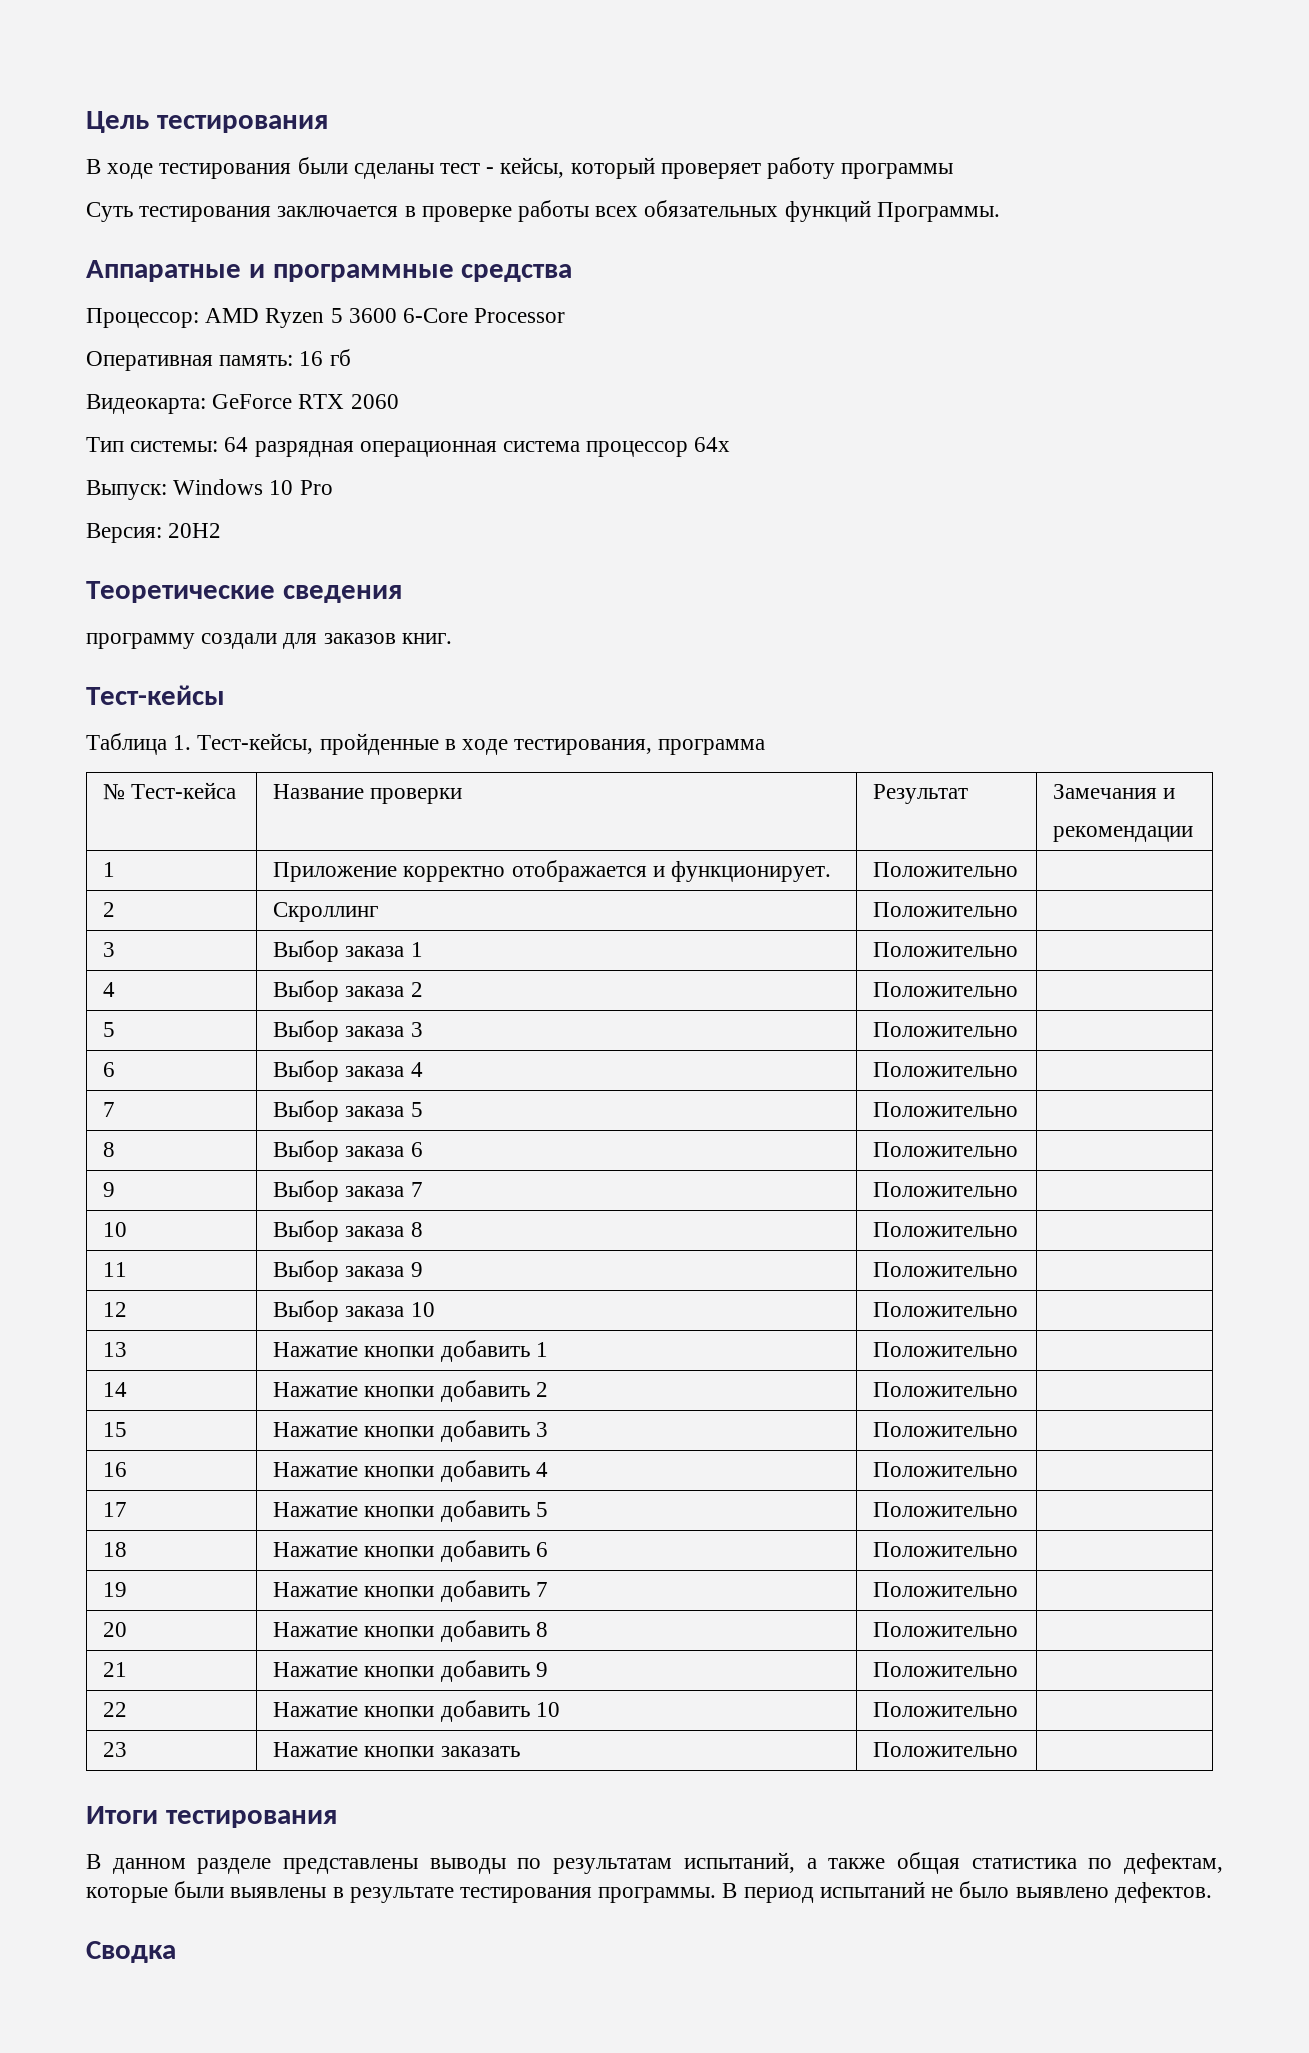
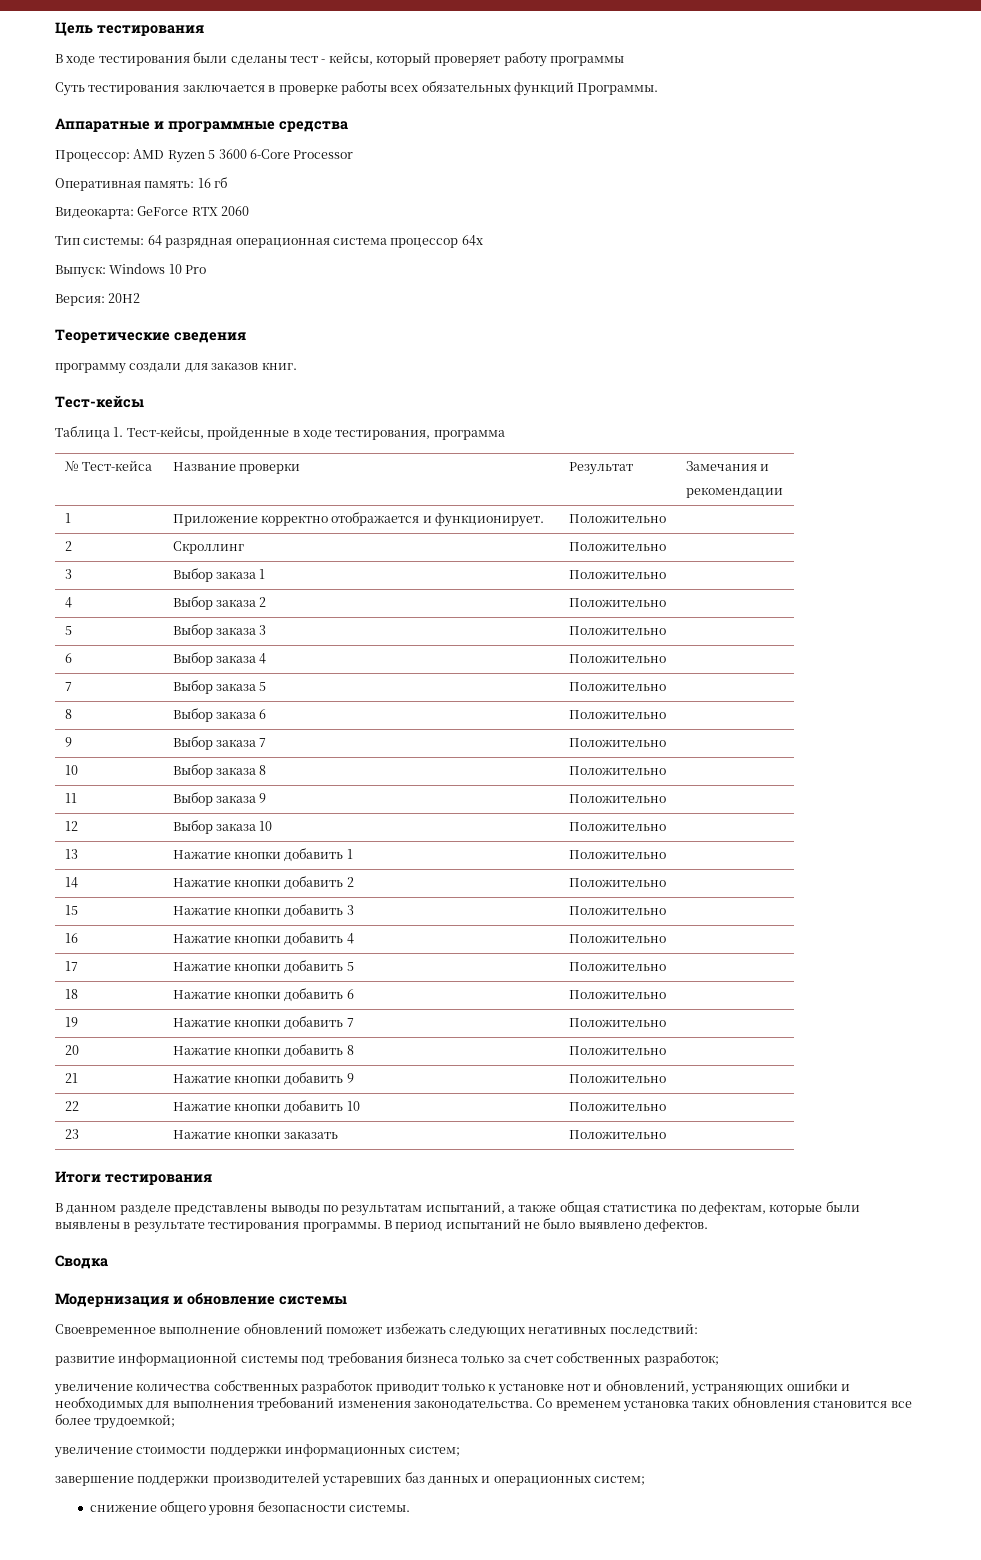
(176, 1952) none -> [55,1292,347,1307] [55,1323,698,1338] [55,1352,719,1366] [54,1380,850,1395] [55,1397,912,1412] [55,1414,176,1429] [54,1444,460,1458] [55,1472,645,1487] [89,1501,411,1516] // Модернизация и обновление системы // Своевременное выполнение обновлений поможет избежать следующих негативных последствий: // развитие информационной системы под требования бизнеса только за счет собственных разработок; // увеличение количества собственных разработок приводит только к установке нот и обновлений, устраняющих ошибки и необходимых для выполнения требований изменения законодательства. Со временем установка таких обновления становится все более трудоемкой; // увеличение стоимости поддержки информационных систем; // завершение поддержки производителей устаревших баз данных и операционных систем; // снижение общего уровня безопасности системы.

